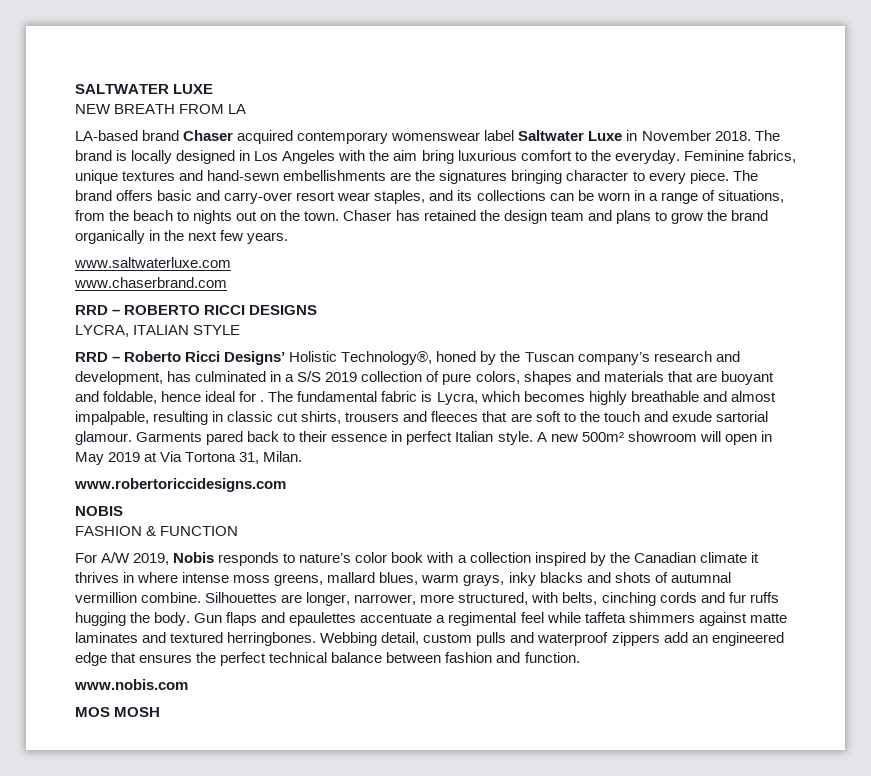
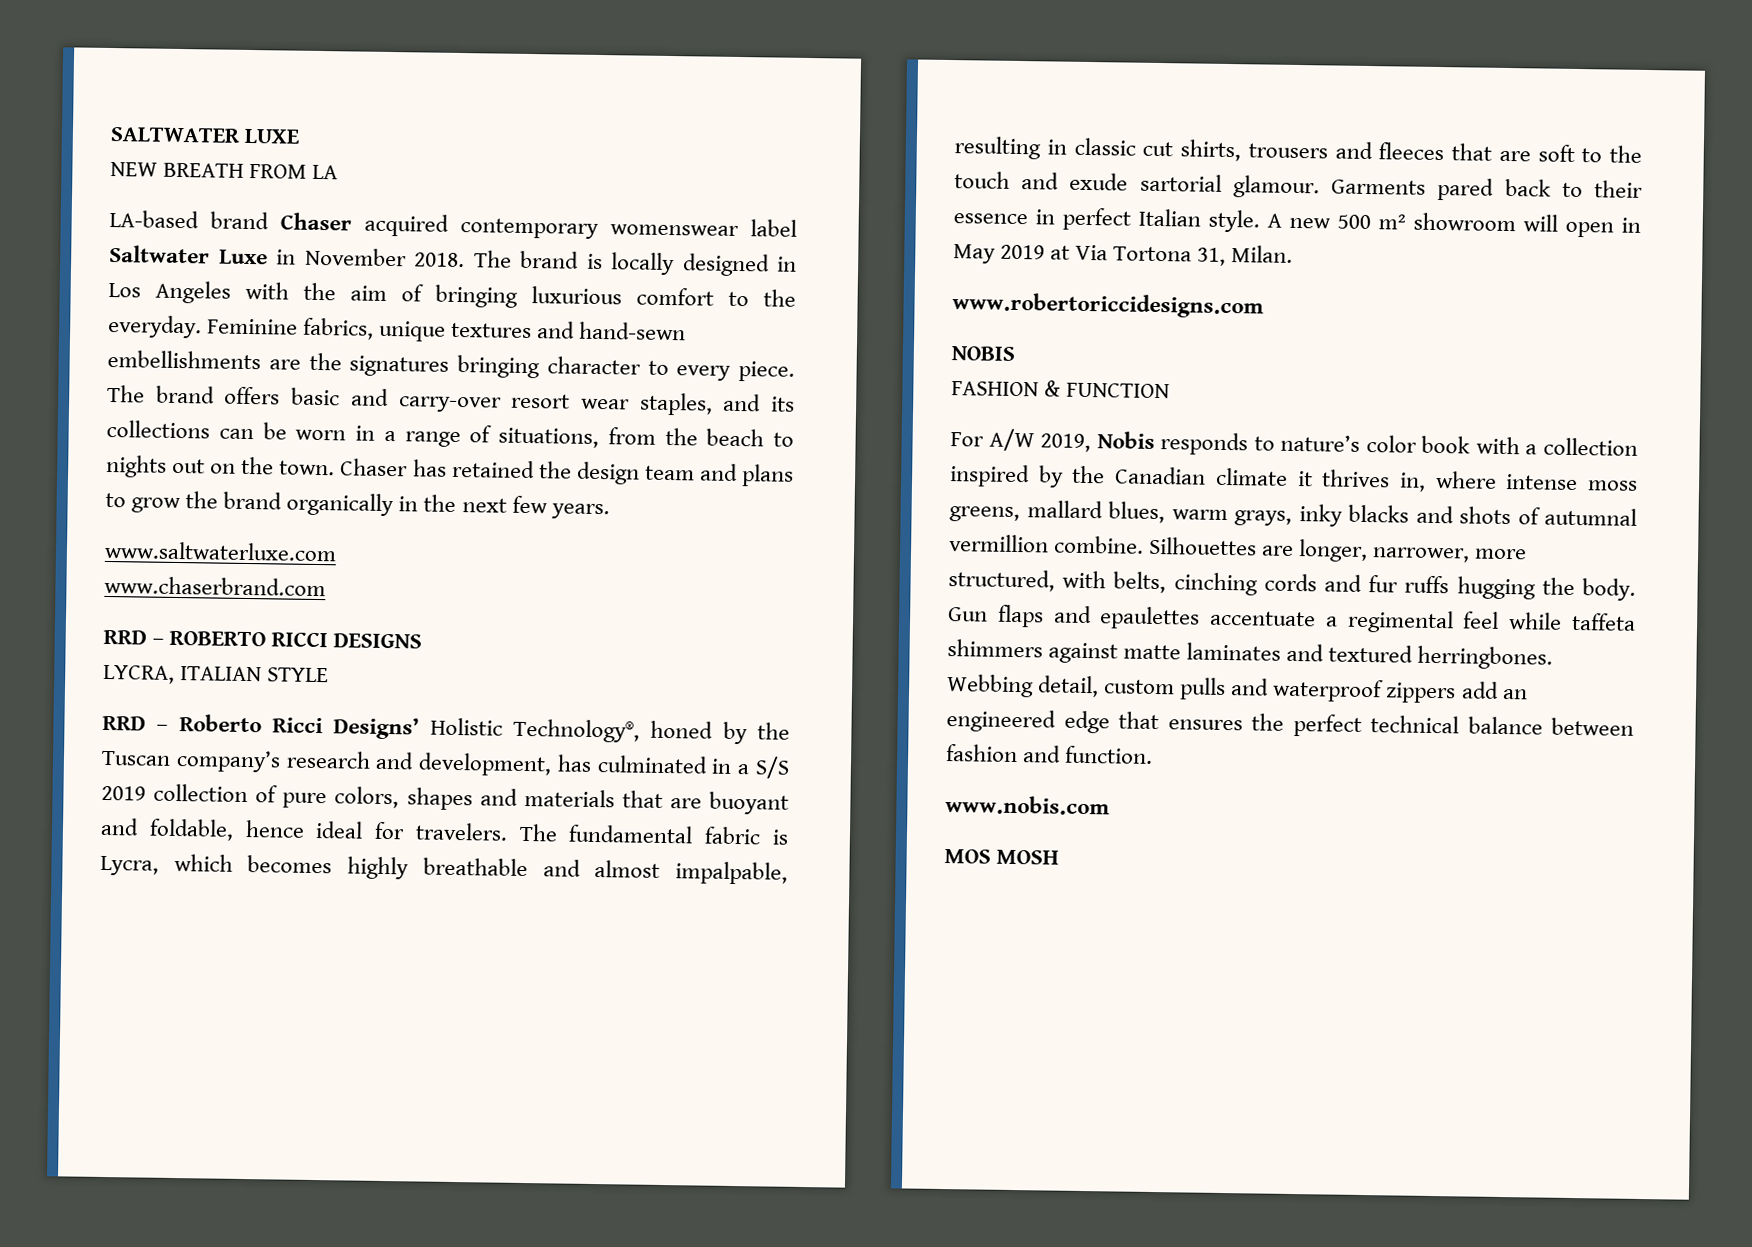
[421,150,454,164] bring -> [401,284,518,308] of bringing
[260,400,265,402] . -> [414,822,508,841] travelers.
[581,432,624,442] 500m² -> [1337,214,1406,230] 500 m²
[123,572,135,583] in -> [1398,472,1426,492] in,

